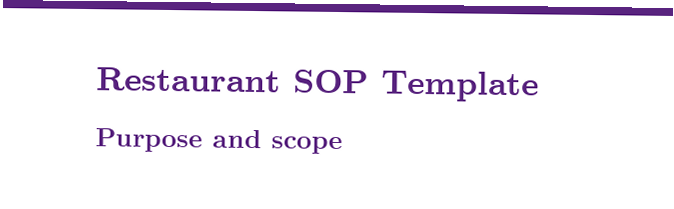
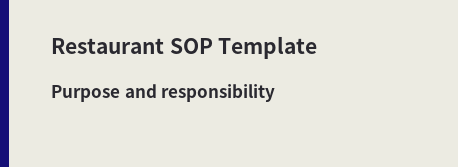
[271,136,343,155] scope -> [161,84,276,102] responsibility

